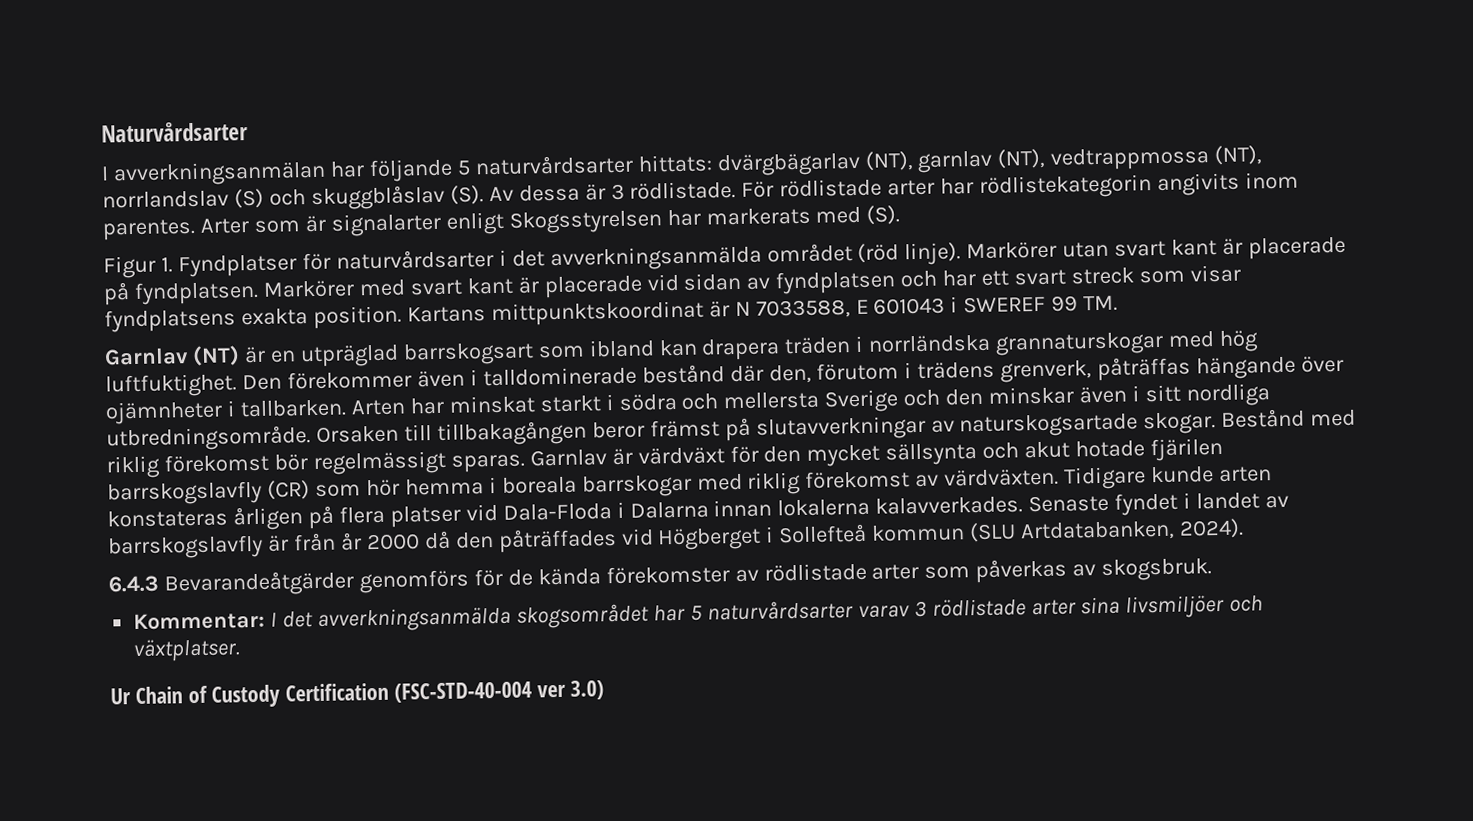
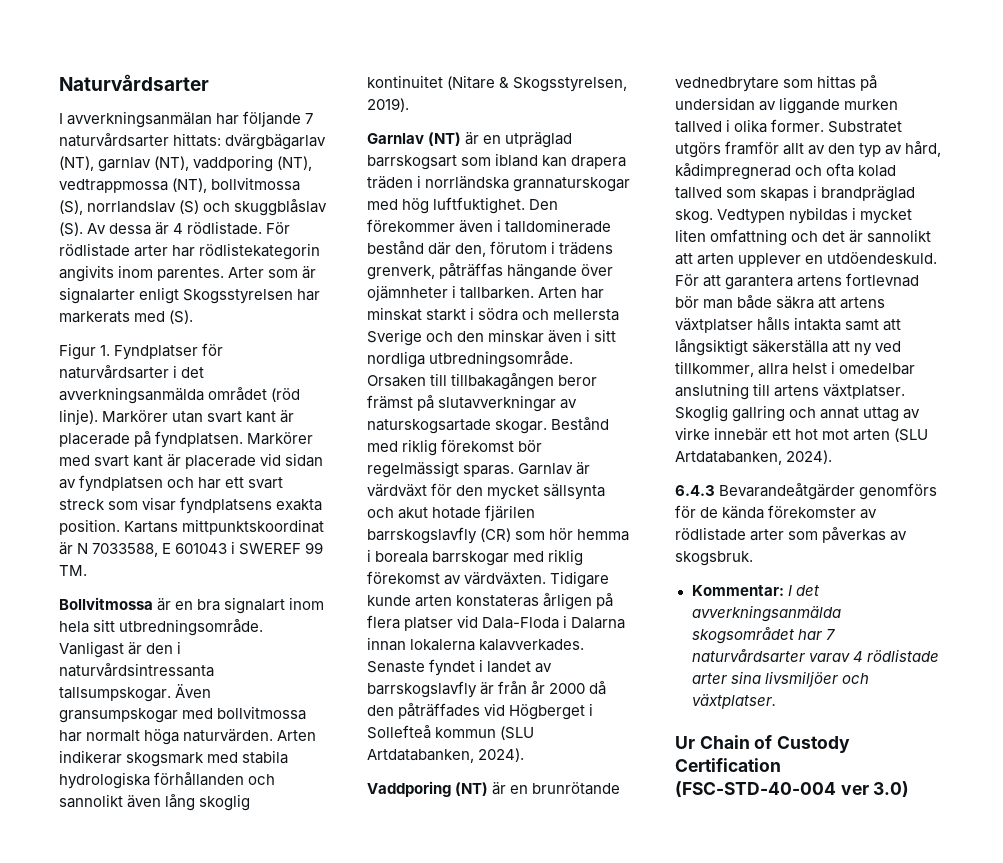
[456,160,471,176] 5 -> [305,113,314,124] 7
[1050,145,1263,171] vedtrappmossa (NT), -> [193,155,313,172] [59,177,301,193] [59,200,83,215] vaddporing (NT), vedtrappmossa (NT), bollvitmossa (S),
[610,183,625,201] 3 -> [173,223,184,234] 4
(1119, 303) none -> [59,597,325,614] [59,619,264,636] [59,641,182,658] [59,663,214,677] [59,684,212,702] [59,706,307,723] [59,729,317,745] [59,750,289,767] [59,772,276,789] [59,794,251,811] [367,75,628,92] [367,98,409,112] // Bollvitmossa är en bra signalart inom hela sitt utbredningsområde. Vanligast är den i naturvårdsintressanta tallsumpskogar. Även gransumpskogar med bollvitmossa har normalt höga naturvärden. Arten indikerar skogsmark med stabila hydrologiska förhållanden och sannolikt även lång skoglig kontinuitet (Nitare & Skogsstyrelsen, 2019).
(1245, 528) none -> [367,781,621,797] [675,75,878,92] [675,97,899,114] [675,119,903,133] [675,141,942,158] [675,163,897,180] [675,185,916,202] [675,207,913,224] [675,229,932,246] [675,252,938,267] [675,273,920,290] [675,295,886,309] [675,317,902,333] [675,339,902,356] [675,361,916,377] [675,383,906,400] [675,405,921,422] [675,427,929,442] [675,450,833,465] // Vaddporing (NT) är en brunrötande vednedbrytare som hittas på undersidan av liggande murken tallved i olika former. Substratet utgörs framför allt av den typ av hård, kådimpregnerad och ofta kolad tallved som skapas i brandpräglad skog. Vedtypen nybildas i mycket liten omfattning och det är sannolikt att arten upplever en utdöendeskuld. För att garantera artens fortlevnad bör man både säkra att artens växtplatser hålls intakta samt att långsiktigt säkerställa att ny ved tillkommer, allra helst i omedelbar anslutning till artens växtplatser. Skoglig gallring och annat uttag av virke innebär ett hot mot arten (SLU Artdatabanken, 2024).
[689,605,702,621] 5 -> [825,629,835,640] 7
[913,600,927,618] 3 -> [852,651,863,662] 4

